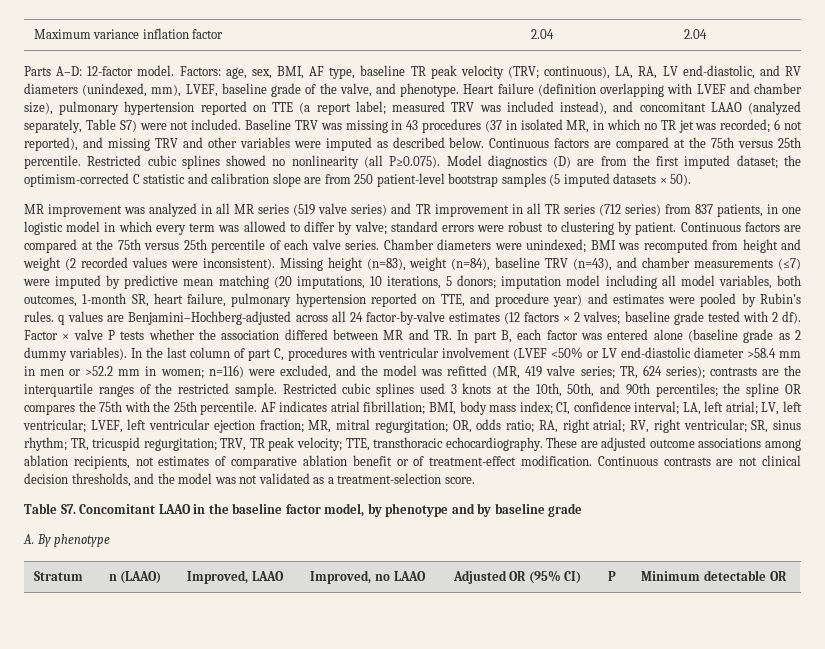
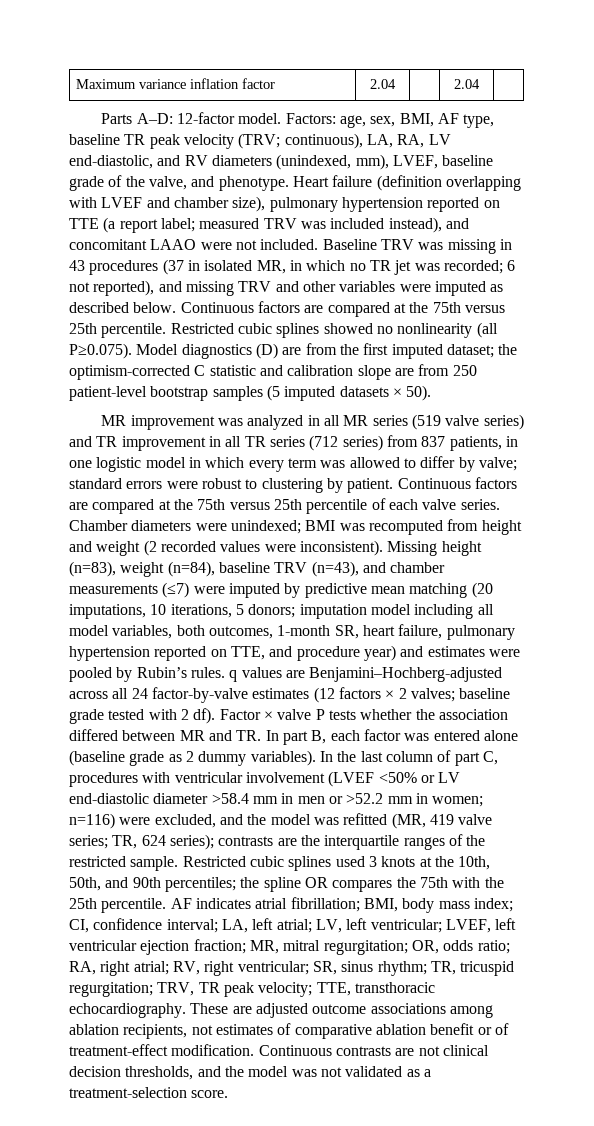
[748,101,802,115] [24,119,137,133] (analyzed separately, Table S7) -> (197, 244) none
[24,503,583,517] [23,534,111,547] [33,571,83,581] [108,571,162,584] [187,570,284,584] [310,570,426,584] [452,570,582,584] [607,571,616,581] [641,570,787,581] // Table S7. Concomitant LAAO in the baseline factor model, by phenotype and by baseline grade // A. By phenotype // Stratum | n (LAAO) | Improved, LAAO | Improved, no LAAO | Adjusted OR (95% CI) | P | Minimum detectable OR -> (229, 1094) none

